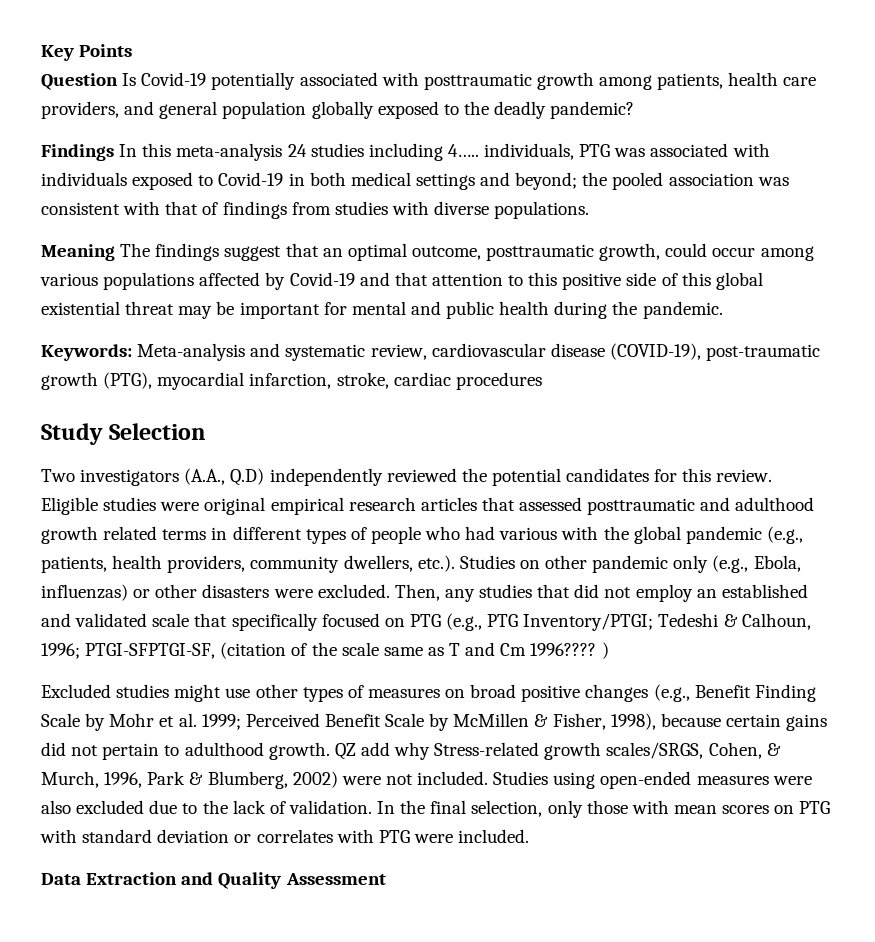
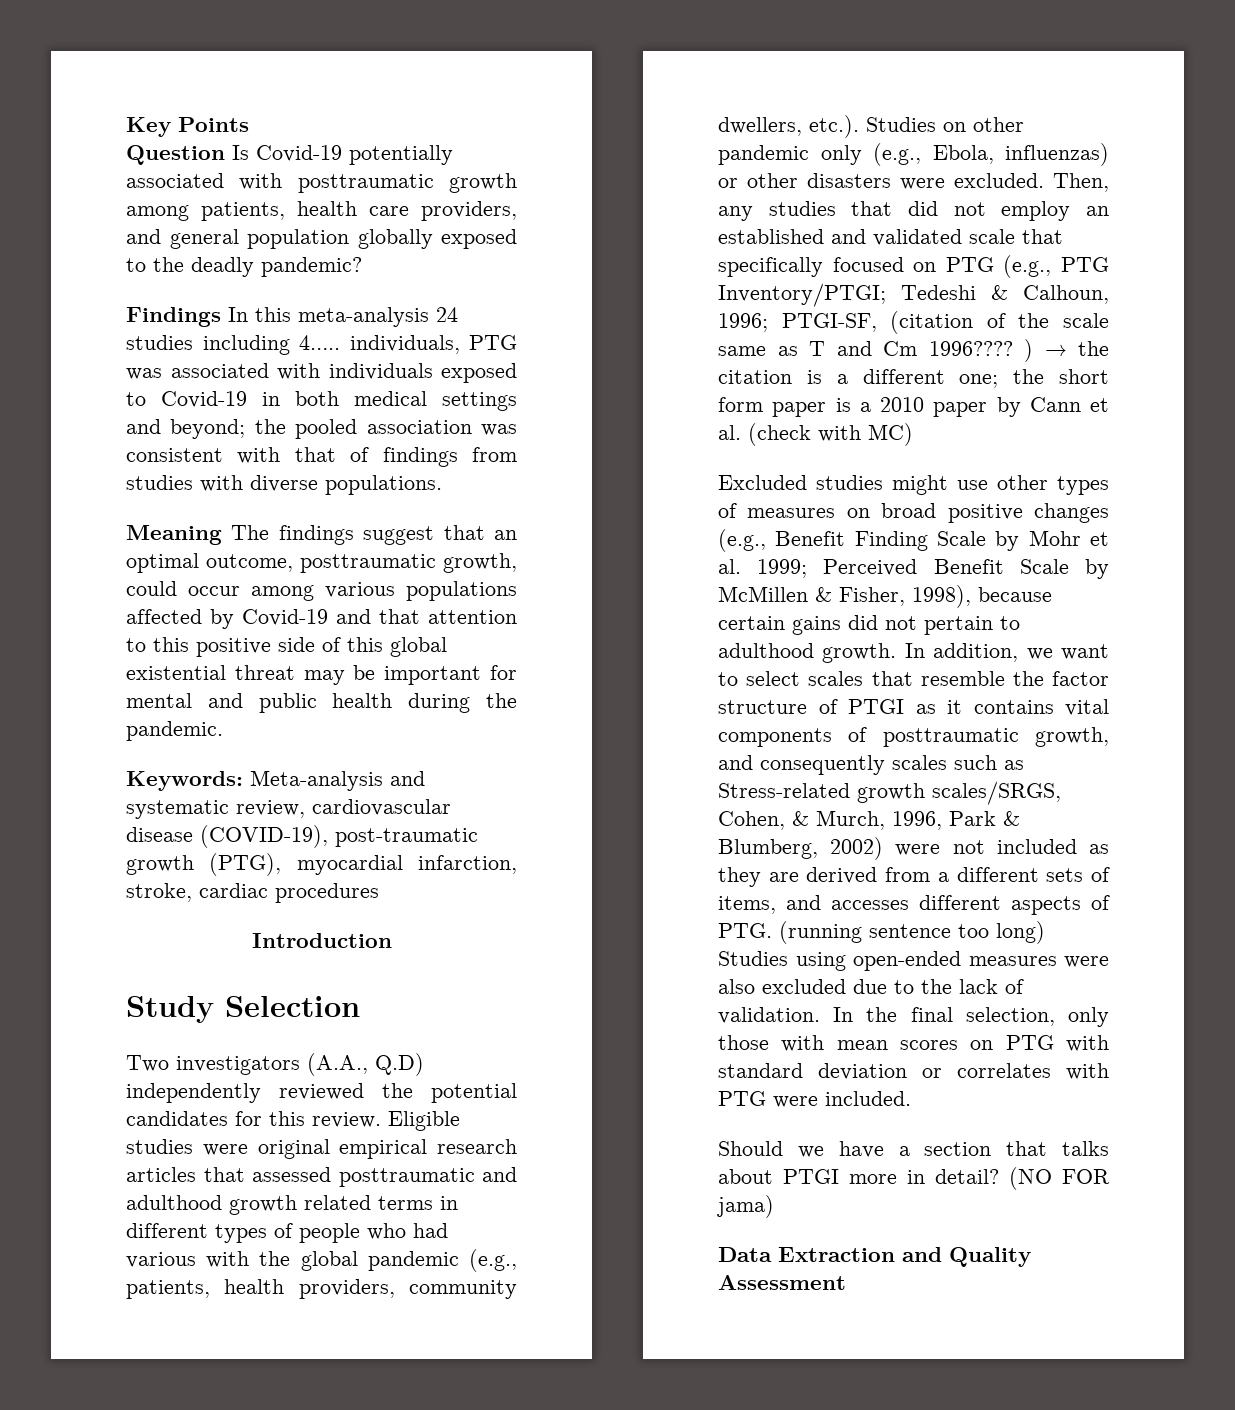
(542, 381) none -> [251,933,392,948] // Introduction
[85,643,216,659] PTGI-SFPTGI-SF, -> [781,313,877,332] PTGI-SF,
(609, 650) none -> [1044,341,1109,356] [718,369,1109,388] [718,397,1109,417] [718,423,913,446] → the citation is a different one; the short form paper is a 2010 paper by Cann et al. (check with MC)
[334,742,431,760] QZ add why -> [904,643,1109,662] [718,671,1109,686] [718,699,1109,716] [718,727,1109,747] [718,755,1024,775] In addition, we want to select scales that resemble the factor structure of PTGI as it contains vital components of posttraumatic growth, and consequently scales such as
[417,771,489,785] included. -> [996,839,1109,854] [718,867,1110,887] [718,895,1110,915] [718,921,1045,944] included as they are derived from a different sets of items, and accesses different aspects of PTG. (running sentence too long)
(530, 836) none -> [718,1141,1109,1158] [718,1167,1110,1190] [717,1195,774,1218] // Should we have a section that talks about PTGI more in detail? (NO FOR jama)

